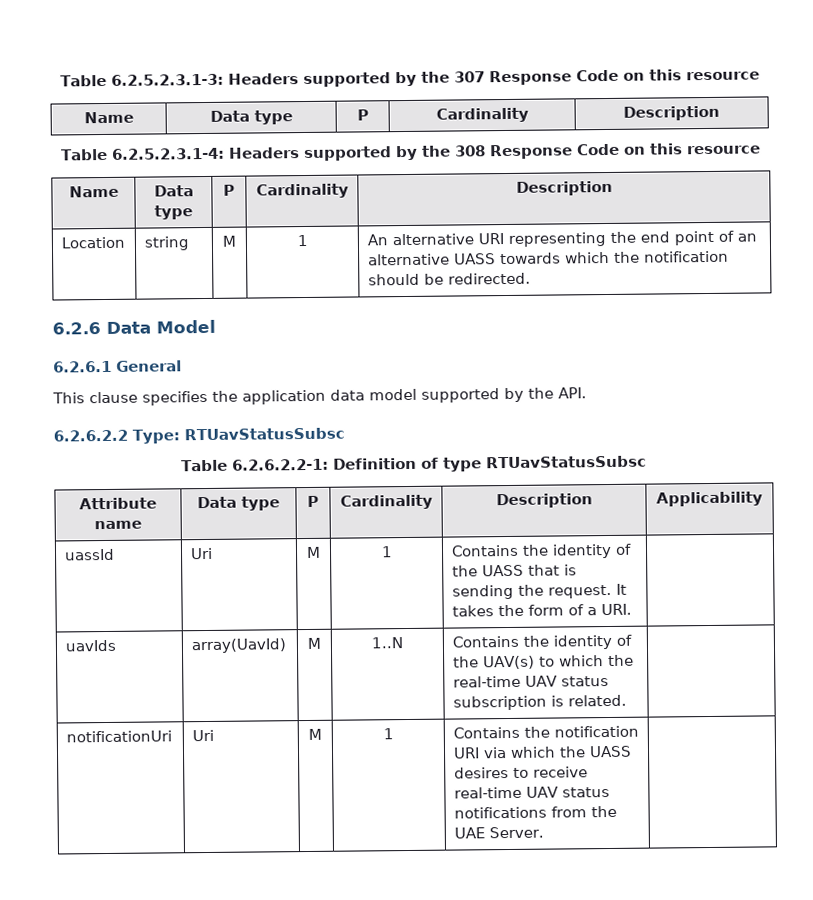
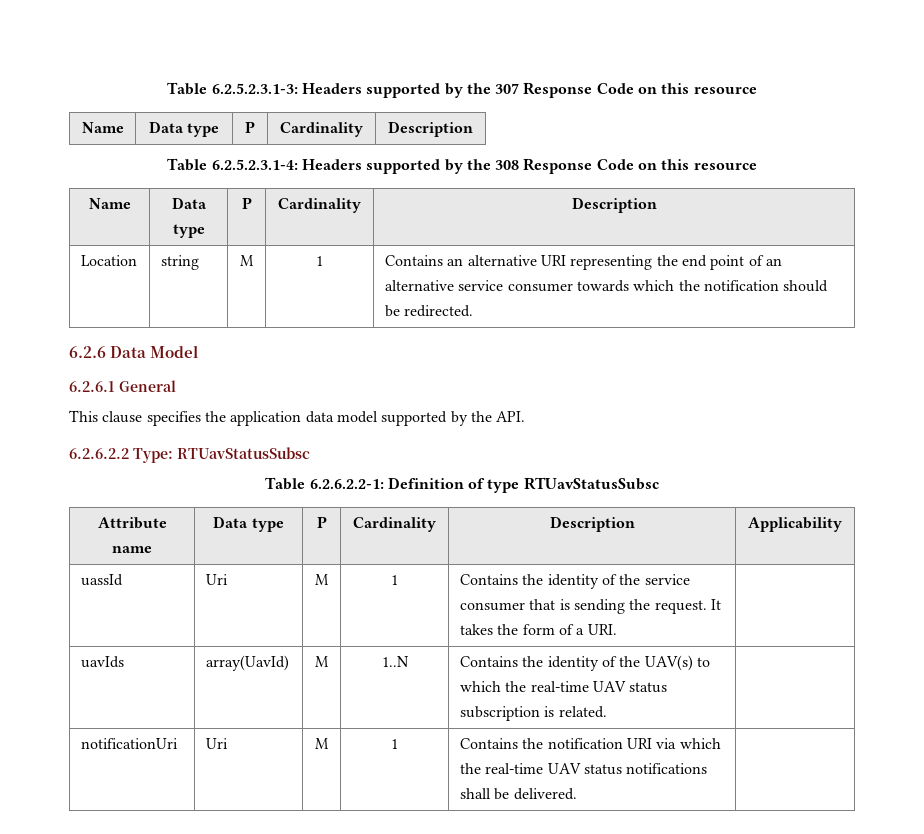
[366,234,388,246] An -> [384,255,464,266] Contains an
[453,253,496,265] UASS -> [458,280,573,292] service consumer
[481,564,524,577] UASS -> [644,574,690,585] [459,602,525,611] service consumer
[588,745,632,758] [453,766,588,779] [453,786,610,799] [453,805,617,819] [453,826,544,839] UASS desires to receive real-time UAV status notifications from the UAE Server. -> [485,763,708,775] [459,788,577,800] real-time UAV status notifications shall be delivered.

